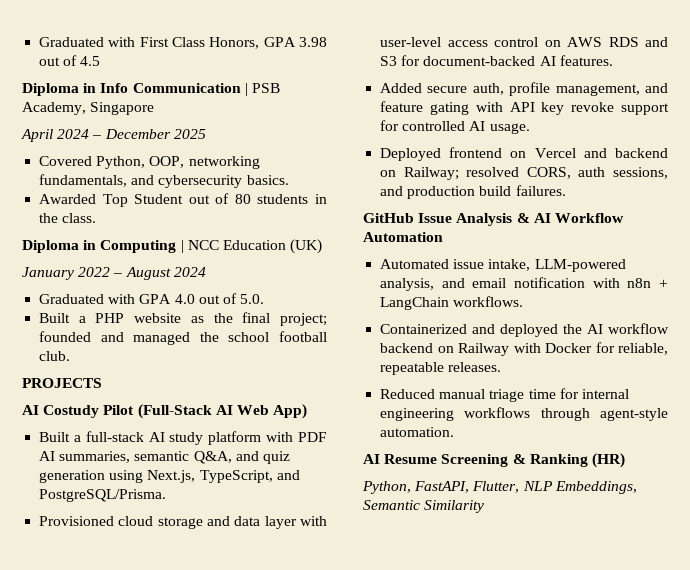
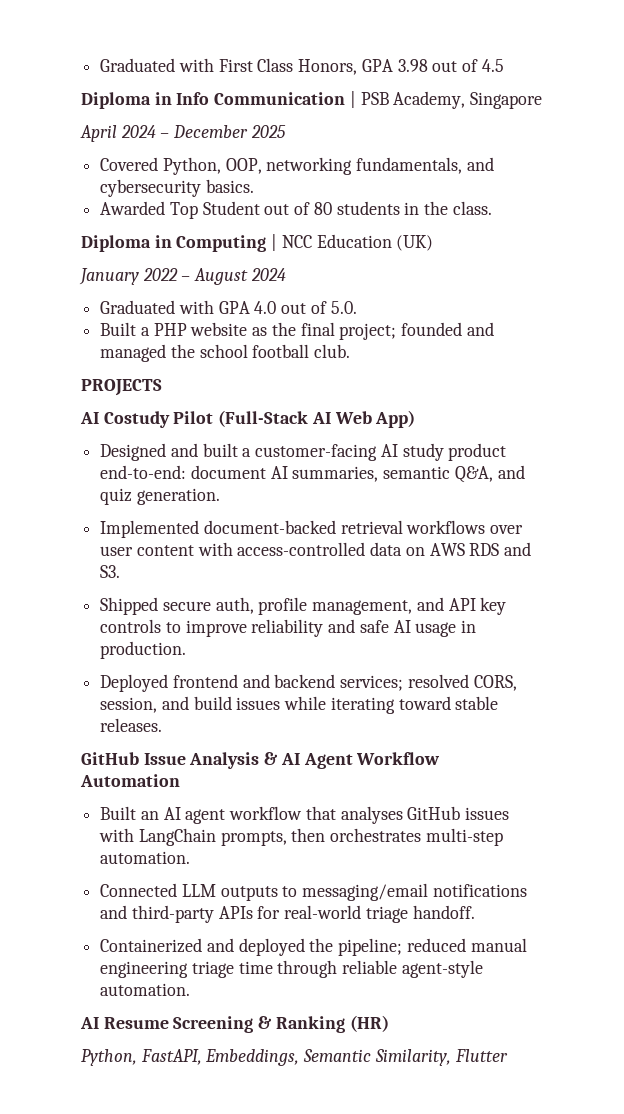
[39,431,327,445] Built a full-stack AI study platform with PDF -> [100,443,507,461] [100,465,266,479] Designed and built a customer-facing AI study product end-to-end: document
[39,470,300,483] [39,489,167,502] [39,516,327,529] [380,37,668,47] [380,55,613,66] [380,83,423,93] generation using Next.js, TypeScript, and PostgreSQL/Prisma. // Provisioned cloud storage and data layer with user-level access control on AWS RDS and S3 for document-backed AI features. // Added -> [136,488,220,505] [100,520,524,538] [100,542,532,556] [100,565,121,578] [100,597,159,615] generation. // Implemented document-backed retrieval workflows over user content with access-controlled data on AWS RDS and S3. // Shipped
[380,101,669,115] [380,120,530,134] [380,147,668,161] [380,167,668,180] [380,185,566,199] feature gating with API key revoke support for controlled AI usage. // Deployed frontend on Vercel and backend on Railway; resolved CORS, auth sessions, and production build failures. -> [448,597,507,615] [100,619,477,637] [100,641,187,659] [100,674,517,692] [100,696,499,714] [100,718,163,732] API key controls to improve reliability and safe AI usage in production. // Deployed frontend and backend services; resolved CORS, session, and build issues while iterating toward stable releases.
(551, 218) none -> [303,753,353,769] Agent
[380,259,626,272] [380,277,668,291] [380,296,524,310] [380,323,669,337] [380,342,668,356] [380,362,502,375] [380,388,629,402] [380,407,590,421] Automated issue intake, LLM-powered analysis, and email notification with n8n + LangChain workflows. // Containerized and deployed the AI workflow backend on Railway with Docker for reliable, repeatable releases. // Reduced manual triage time for internal engineering workflows through -> [100,806,510,824] [99,828,503,846] [100,851,191,864] [100,883,527,901] [100,905,475,923] [100,938,527,956] [100,960,398,978] Built an AI agent workflow that analyses GitHub issues with LangChain prompts, then orchestrates multi-step automation. // Connected LLM outputs to messaging/email notifications and third-party APIs for real-world triage handoff. // Containerized and deployed the pipeline; reduced manual engineering triage time through reliable
[472,481,637,494] [363,500,485,513] Flutter, NLP Embeddings, Semantic Similarity -> [205,1049,508,1066] Embeddings, Semantic Similarity, Flutter

